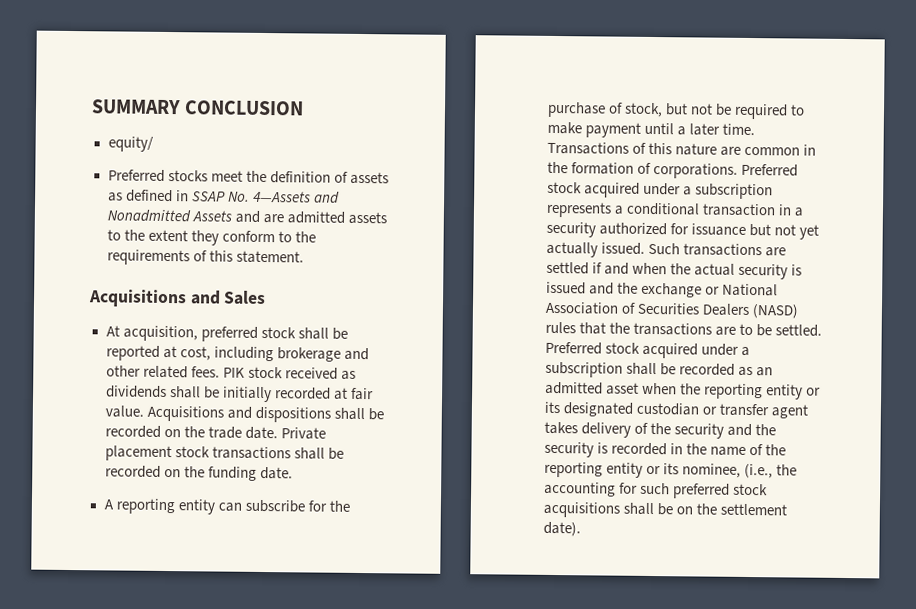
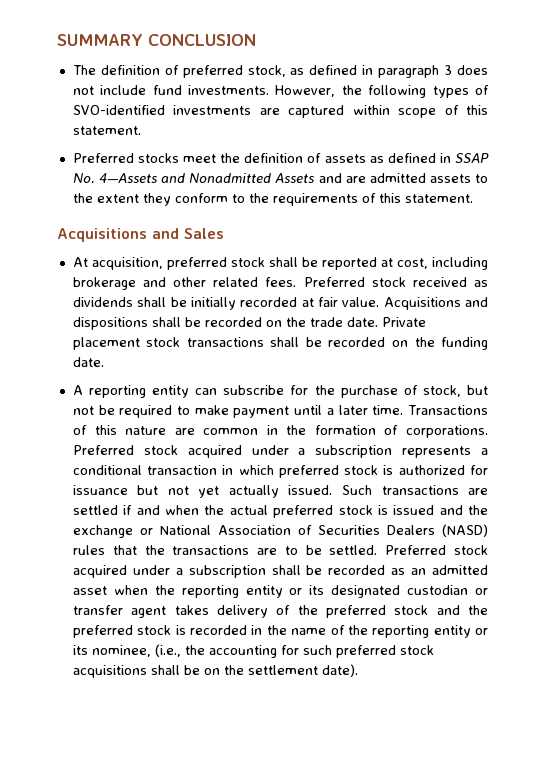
[107,136,154,152] equity/ -> [72,65,488,78] [72,85,490,98] [72,105,489,118] [72,126,141,135] The definition of preferred stock, as defined in paragraph 3 does not include fund investments. However, the following types of SVO-identified investments are captured within scope of this statement.
[222,367,245,378] PIK -> [303,277,365,287] Preferred
[793,207,804,217] [545,221,596,238] a security -> [238,465,394,478] which preferred stock is
[737,263,788,280] security -> [273,505,373,518] preferred stock
[673,423,776,439] [543,441,594,458] security and the security -> [325,605,489,618] [72,625,172,638] preferred stock and the preferred stock

